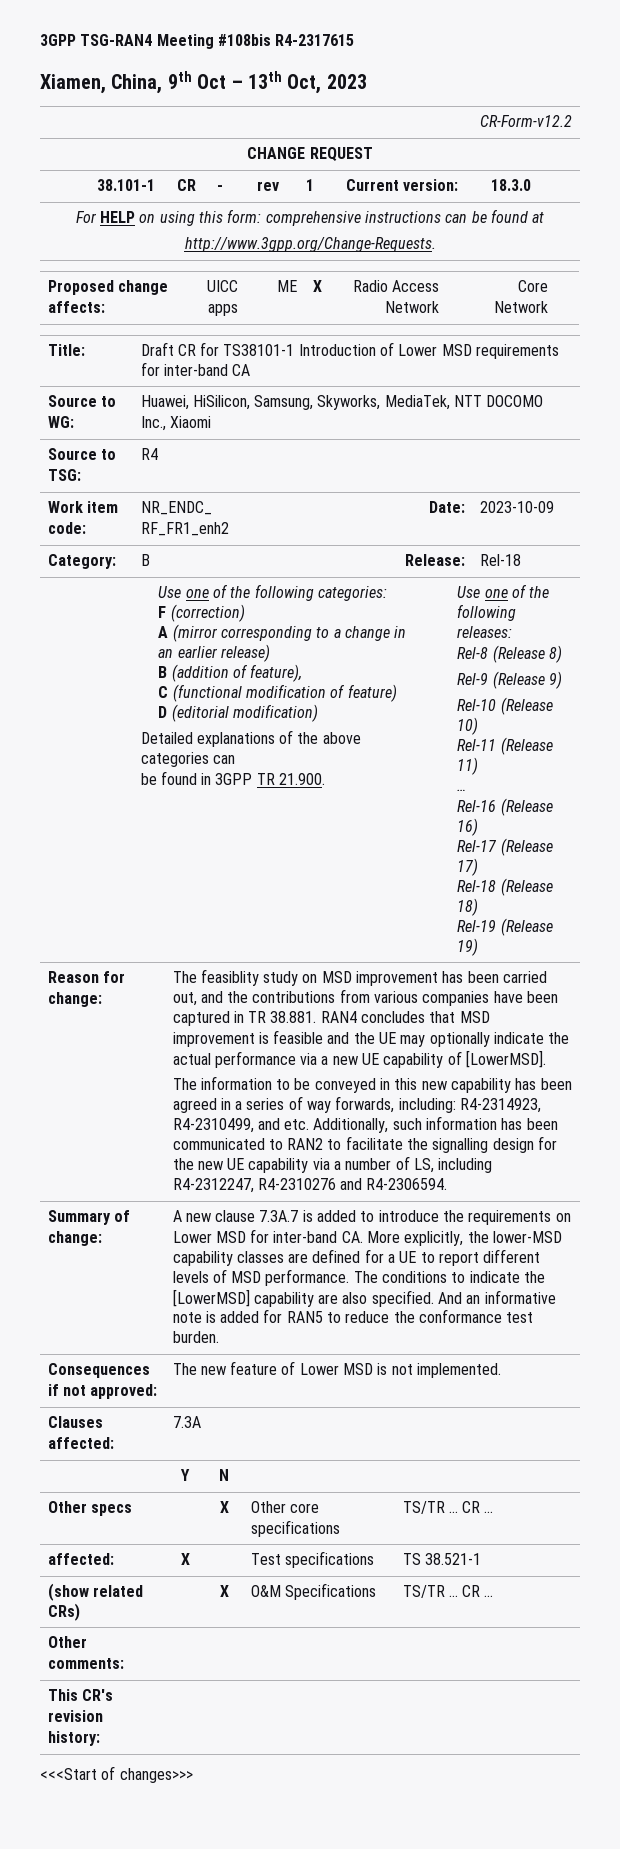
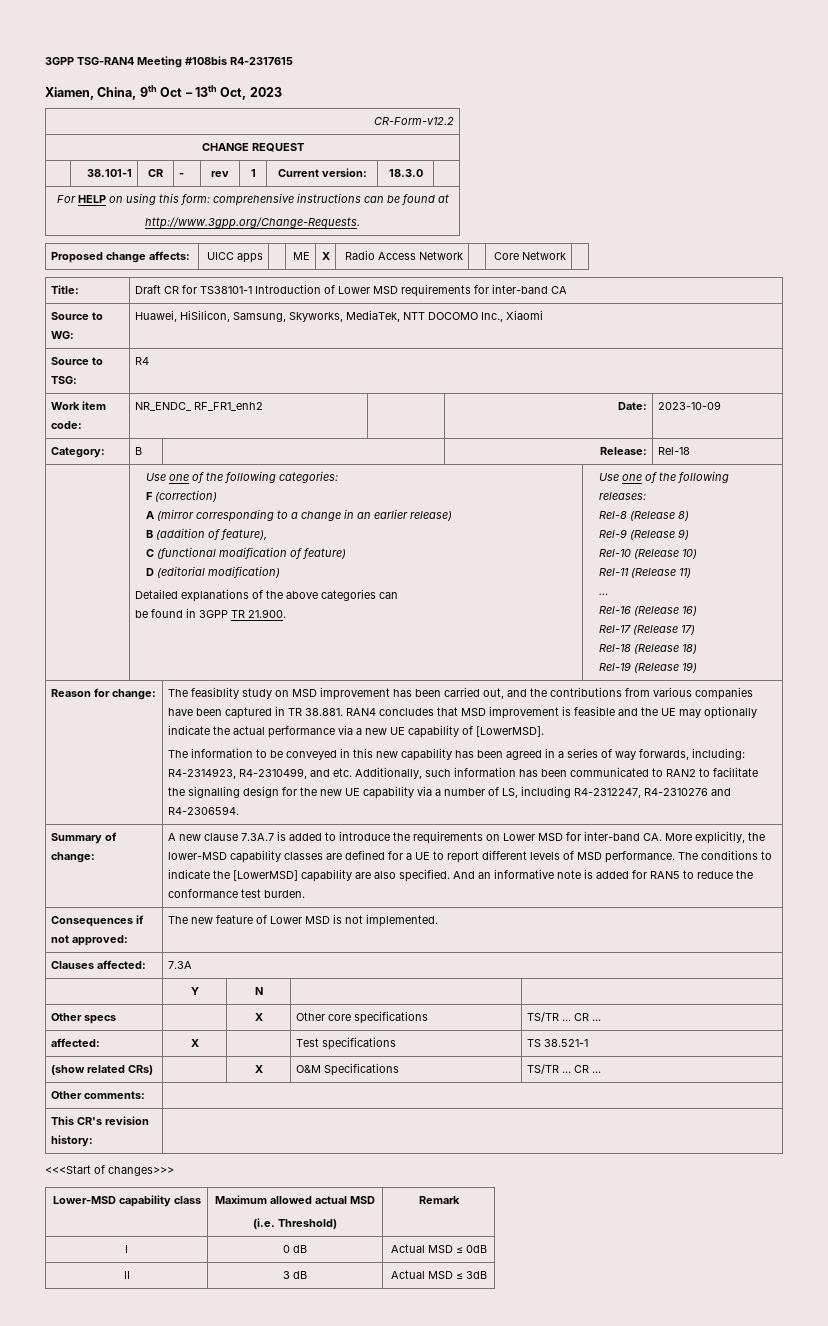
(193, 1775) none -> [52,1195,201,1207] [215,1195,375,1204] [253,1218,337,1229] [418,1196,460,1204] [125,1245,128,1253] [283,1245,307,1253] [390,1244,487,1253] [123,1271,130,1279] [283,1271,307,1279] [390,1270,487,1279] // Lower-MSD capability class | Maximum allowed actual MSD // (i.e. Threshold) | Remark // I | 0 dB | Actual MSD ≤ 0dB // II | 3 dB | Actual MSD ≤ 3dB

